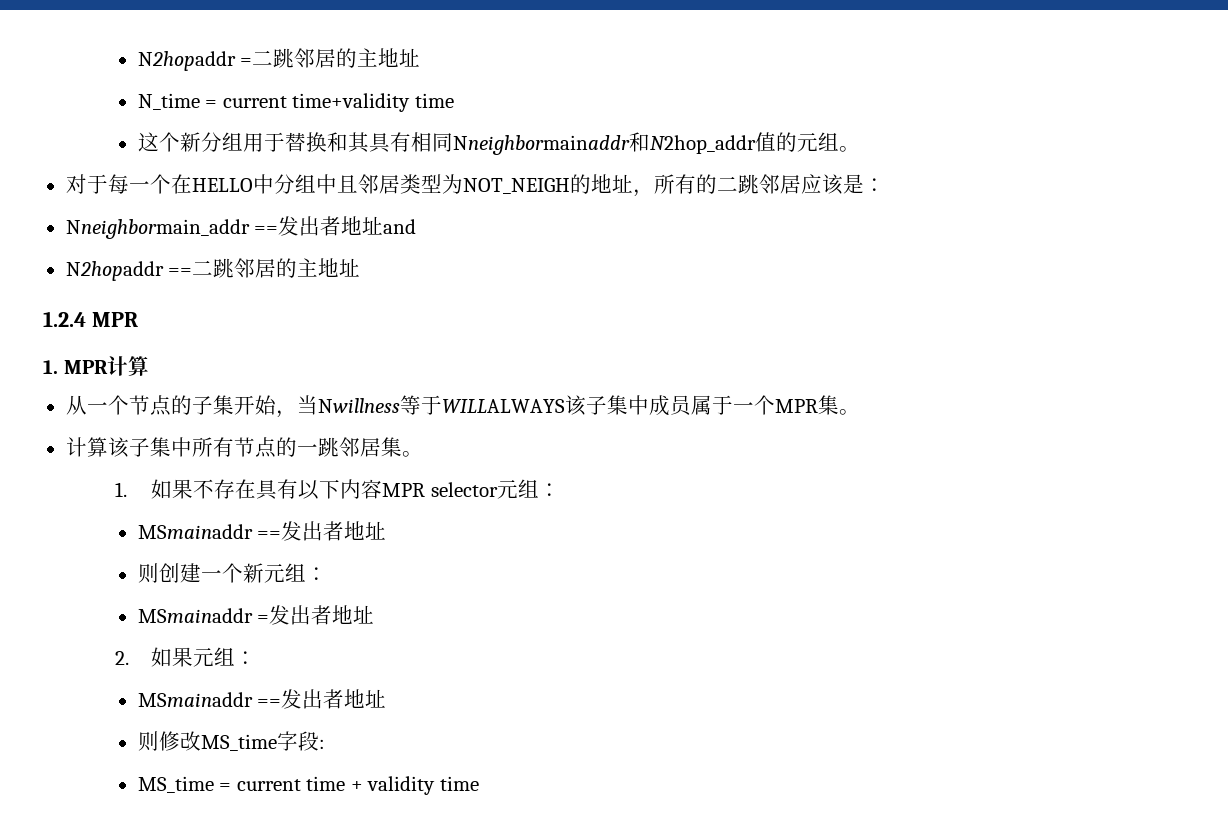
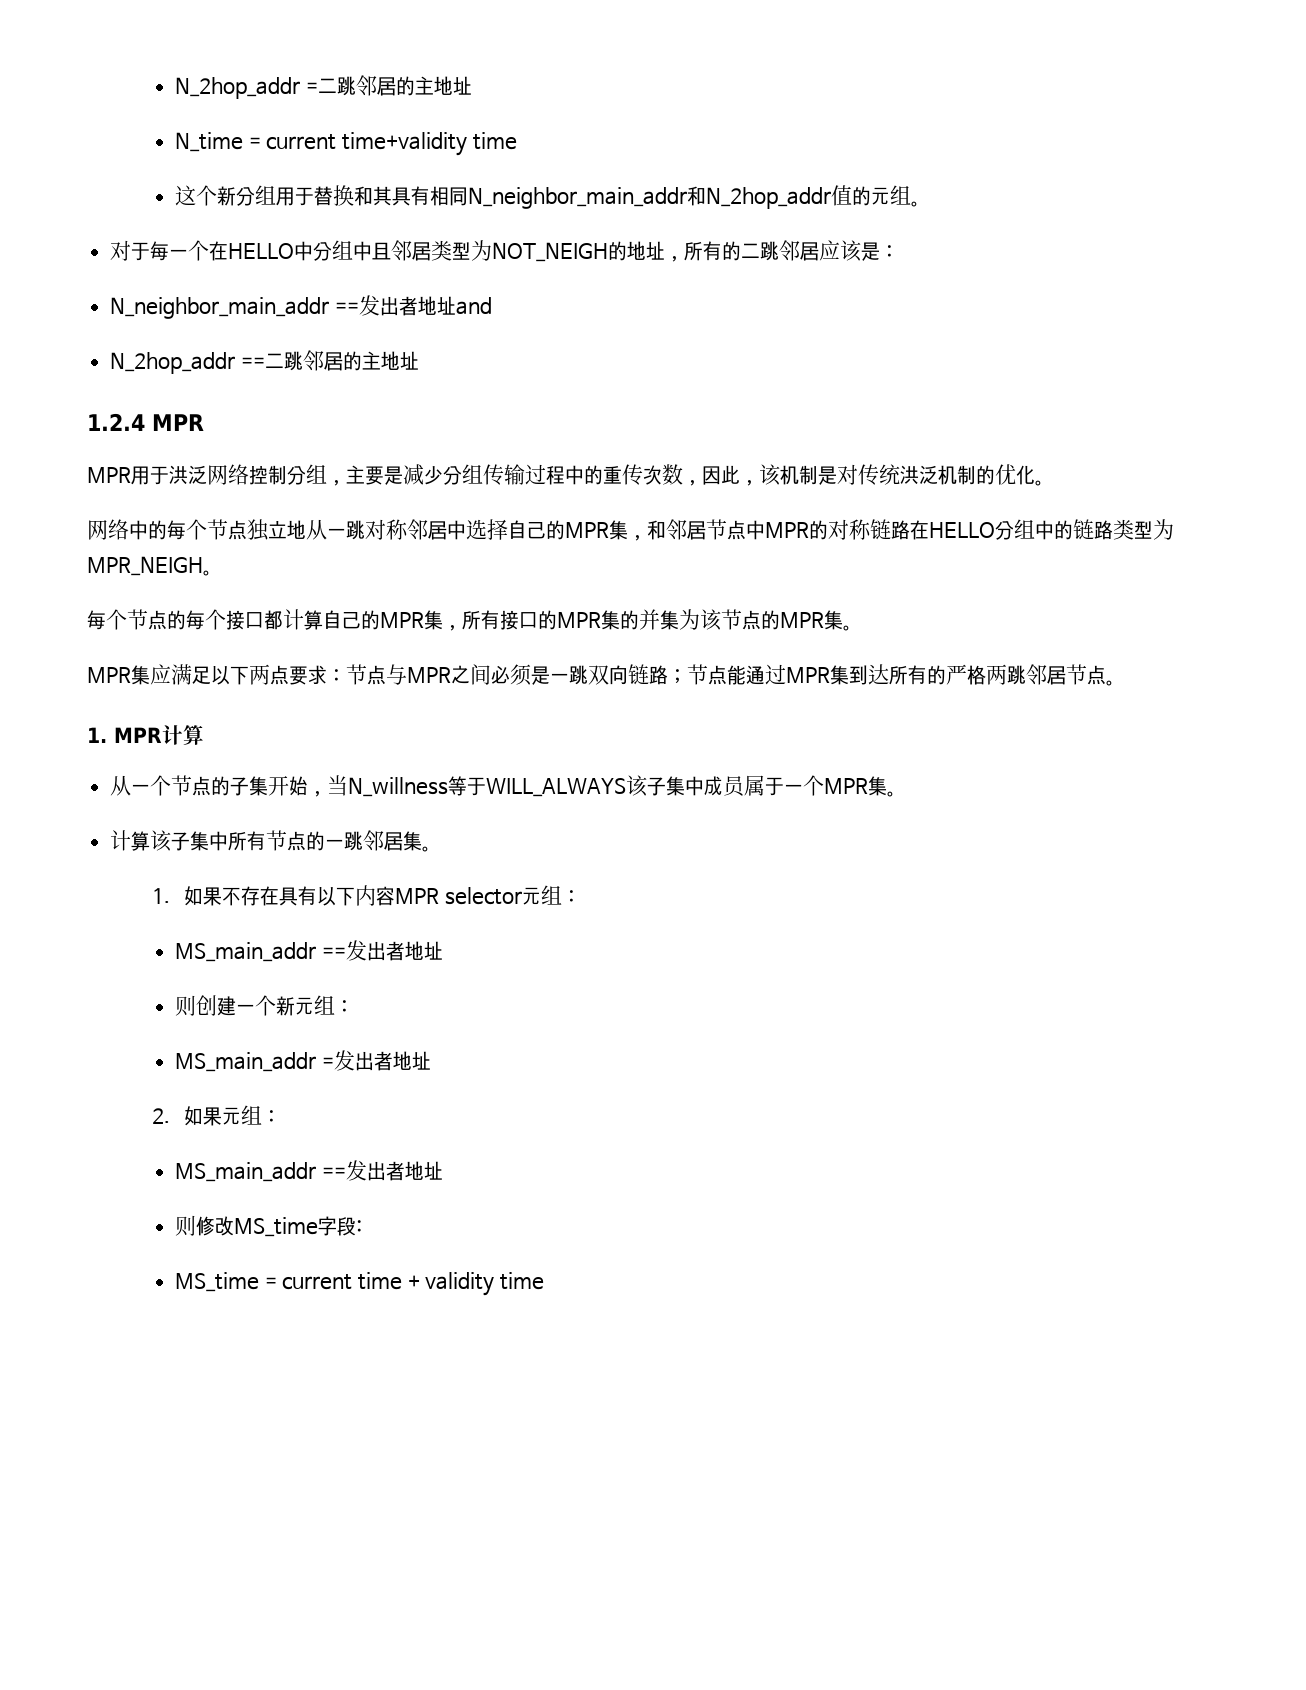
[137,51,236,71] N2hopaddr -> [175,77,301,99] N_2hop_addr
[452,132,756,155] Nneighbormainaddr和N2hop_addr -> [468,186,832,209] N_neighbor_main_addr和N_2hop_addr
[65,219,250,239] Nneighbormain_addr -> [110,297,330,319] N_neighbor_main_addr
[65,261,164,281] N2hopaddr -> [110,352,236,374] N_2hop_addr
(138, 319) none -> [87,464,1044,486] [87,519,1174,541] [87,556,212,576] [87,609,852,631] [87,664,1115,686] // MPR用于洪泛网络控制分组，主要是减少分组传输过程中的重传次数，因此，该机制是对传统洪泛机制的优化。 // 网络中的每个节点独立地从一跳对称邻居中选择自己的MPR集，和邻居节点中MPR的对称链路在HELLO分组中的链路类型为MPR_NEIGH。 // 每个节点的每个接口都计算自己的MPR集，所有接口的MPR集的并集为该节点的MPR集。 // MPR集应满足以下两点要求：节点与MPR之间必须是一跳双向链路；节点能通过MPR集到达所有的严格两跳邻居节点。
[317,395,565,415] Nwillness等于WILLALWAYS -> [348,776,627,797] N_willness等于WILL_ALWAYS
[137,524,253,539] MSmainaddr -> [175,942,317,962] MS_main_addr
[137,608,253,623] MSmainaddr -> [175,1052,317,1072] MS_main_addr
[137,692,253,707] MSmainaddr -> [175,1162,317,1182] MS_main_addr

